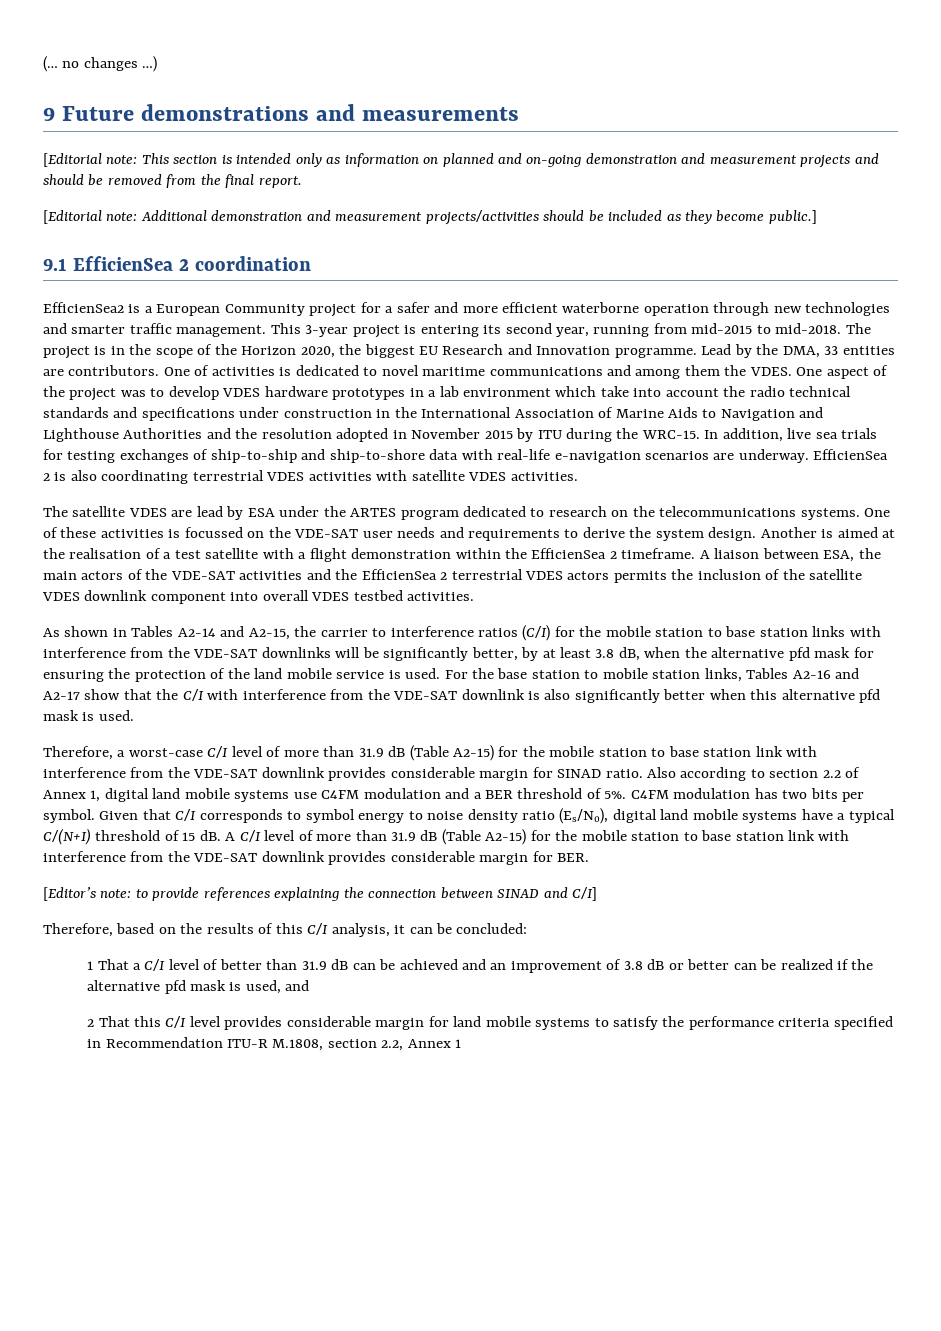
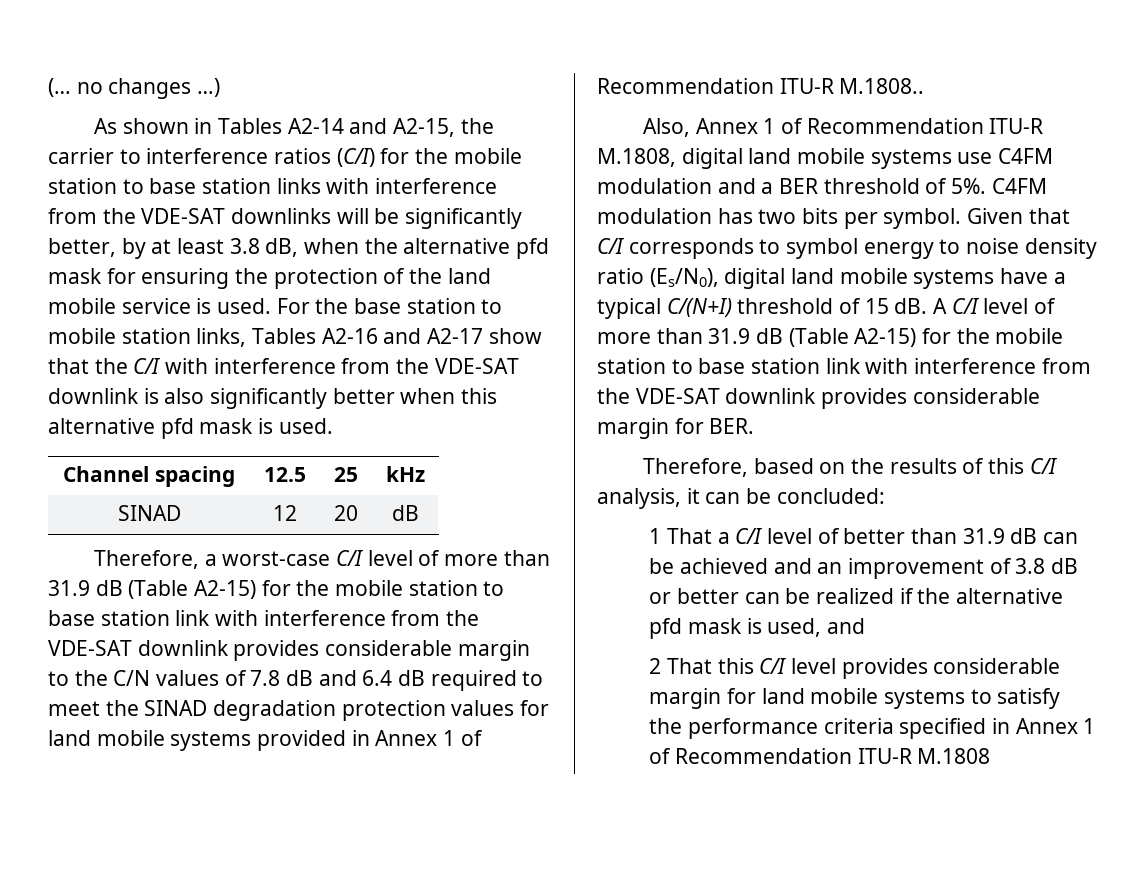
[43,104,520,121] [43,153,879,168] [43,174,302,188] [43,210,817,225] [43,256,311,271] [43,302,891,317] [43,323,871,338] [43,344,895,359] [43,365,889,379] [43,386,852,401] [43,407,824,421] [43,428,878,442] [43,449,889,463] [43,470,578,484] [43,506,891,520] [43,527,896,541] [43,548,881,562] [43,569,863,583] [42,590,475,604] // 9 Future demonstrations and measurements // [Editorial note: This section is intended only as information on planned and on-going demonstration and measurement projects and should be removed from the final report. // [Editorial note: Additional demonstration and measurement projects/activities should be included as they become public.] // 9.1 EfficienSea 2 coordination // EfficienSea2 is a European Community project for a safer and more efficient waterborne operation through new technologies and smarter traffic management. This 3-year project is entering its second year, running from mid-2015 to mid-2018. The project is in the scope of the Horizon 2020, the biggest EU Research and Innovation programme. Lead by the DMA, 33 entities are contributors. One of activities is dedicated to novel maritime communications and among them the VDES. One aspect of the project was to develop VDES hardware prototypes in a lab environment which take into account the radio technical standards and specifications under construction in the International Association of Marine Aids to Navigation and Lighthouse Authorities and the resolution adopted in November 2015 by ITU during the WRC-15. In addition, live sea trials for testing exchanges of ship-to-ship and ship-to-shore data with real-life e-navigation scenarios are underway. EfficienSea 2 is also coordinating terrestrial VDES activities with satellite VDES activities. // The satellite VDES are lead by ESA under the ARTES program dedicated to research on the telecommunications systems. One of these activities is focussed on the VDE-SAT user needs and requirements to derive the system design. Another is aimed at the realisation of a test satellite with a flight demonstration within the EfficienSea 2 timeframe. A liaison between ESA, the main actors of the VDE-SAT activities and the EfficienSea 2 terrestrial VDES actors permits the inclusion of the satellite VDES downlink component into overall VDES testbed activities. -> (221, 87) none
(134, 715) none -> [63,466,235,487] [263,467,306,482] [333,467,358,482] [385,466,425,482] [117,505,181,521] [272,505,297,521] [333,505,358,521] [391,505,419,521] // Channel spacing | 12.5 | 25 | kHz // SINAD | 12 | 20 | dB
[532,767,861,781] [43,790,101,802] for SINAD ratio. Also according to section 2.2 of Annex 1, -> [48,670,544,691] [48,700,550,721] [48,730,483,751] [597,78,925,94] [643,118,1044,137] [597,148,676,167] to the C/N values of 7.8 dB and 6.4 dB required to meet the SINAD degradation protection values for land mobile systems provided in Annex 1 of Recommendation ITU-R M.1808.. // Also, Annex 1 of Recommendation ITU-R M.1808,
[43,887,598,901] // [Editor’s note: to provide references explaining the connection between SINAD and C/I] -> (755, 426) none
[105,1037,462,1051] Recommendation ITU-R M.1808, section 2.2, Annex 1 -> [1015,718,1096,734] [649,748,991,764] Annex 1 of Recommendation ITU-R M.1808

